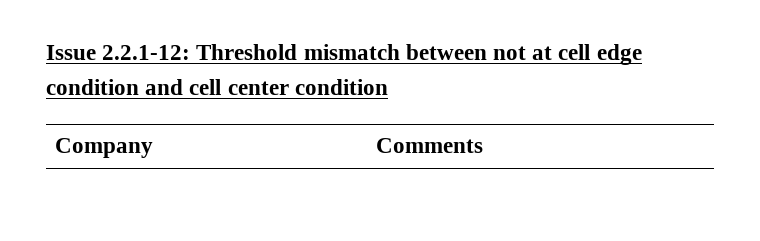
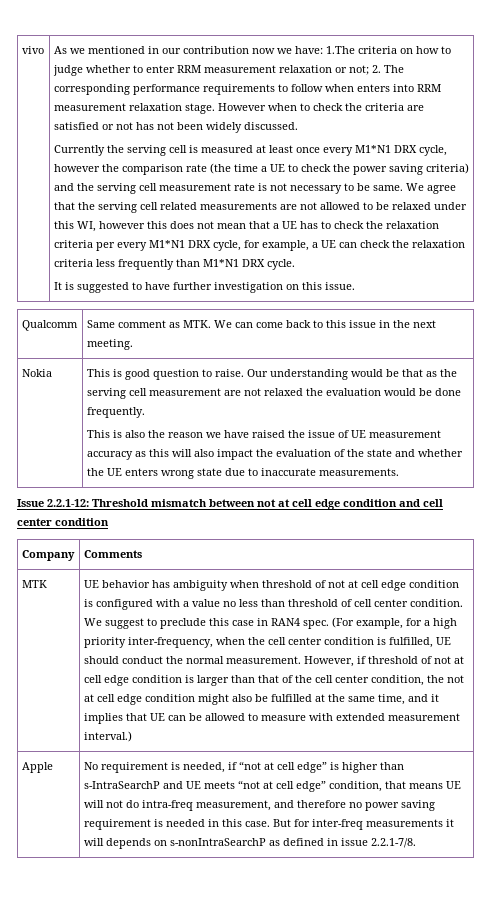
(46, 52) none -> [21,46,44,54] [53,46,451,54] [52,65,404,76] [53,84,441,95] [53,103,424,114] [53,122,298,133] [53,145,447,156] [53,163,469,175] [53,183,456,194] [53,202,467,213] [53,221,439,232] [53,240,465,251] [53,259,295,270] [53,282,355,293] [21,320,78,331] [86,320,436,328] [86,339,133,350] [21,369,52,377] [86,369,457,380] [86,388,461,399] [86,407,145,418] [86,430,441,438] [86,449,463,460] [86,468,399,479] vivo | As we mentioned in our contribution now we have: 1.The criteria on how to judge whether to enter RRM measurement relaxation or not; 2. The corresponding performance requirements to follow when enters into RRM measurement relaxation stage. However when to check the criteria are satisfied or not has not been widely discussed. // Currently the serving cell is measured at least once every M1*N1 DRX cycle, however the comparison rate (the time a UE to check the power saving criteria) and the serving cell measurement rate is not necessary to be same. We agree that the serving cell related measurements are not allowed to be relaxed under this WI, however this does not mean that a UE has to check the relaxation criteria per every M1*N1 DRX cycle, for example, a UE can check the relaxation criteria less frequently than M1*N1 DRX cycle. // It is suggested to have further investigation on this issue. // Qualcomm | Same comment as MTK. We can come back to this issue in the next meeting. // Nokia | This is good question to raise. Our understanding would be that as the serving cell measurement are not relaxed the evaluation would be done frequently. // This is also the reason we have raised the issue of UE measurement accuracy as this will also impact the evaluation of the state and whether the UE enters wrong state due to inaccurate measurements. //
(484, 145) none -> [21,580,47,588] [83,580,459,591] [83,599,463,610] [83,617,457,629] [83,637,451,648] [83,656,464,667] [83,675,464,686] [83,694,439,705] [83,713,460,724] [83,731,132,742] [21,762,53,773] [83,761,404,773] [83,780,461,792] [83,800,435,811] [83,819,454,830] [83,838,416,849] // MTK | UE behavior has ambiguity when threshold of not at cell edge condition is configured with a value no less than threshold of cell center condition. We suggest to preclude this case in RAN4 spec. (For example, for a high priority inter-frequency, when the cell center condition is fulfilled, UE should conduct the normal measurement. However, if threshold of not at cell edge condition is larger than that of the cell center condition, the not at cell edge condition might also be fulfilled at the same time, and it implies that UE can be allowed to measure with extended measurement interval.) // Apple | No requirement is needed, if “not at cell edge” is higher than s-IntraSearchP and UE meets “not at cell edge” condition, that means UE will not do intra-freq measurement, and therefore no power saving requirement is needed in this case. But for inter-freq measurements it will depends on s-nonIntraSearchP as defined in issue 2.2.1-7/8.

